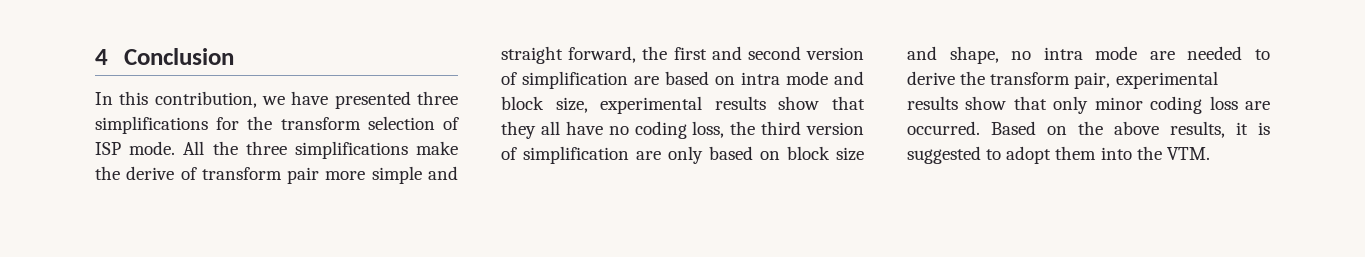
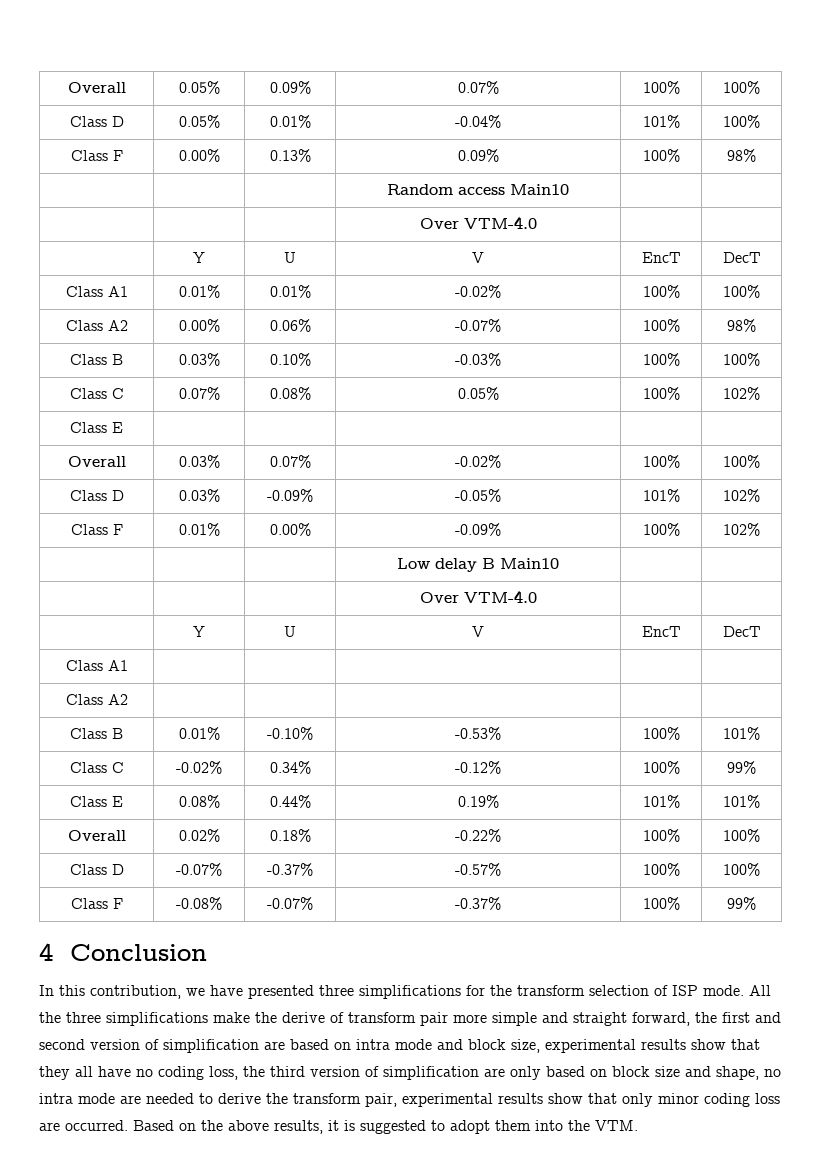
(95, 57) none -> [67,82,126,93] [178,81,220,94] [269,81,311,94] [457,81,499,94] [642,81,680,94] [723,81,760,94] [69,116,124,127] [178,115,220,128] [269,115,311,128] [455,115,501,128] [642,115,680,128] [723,115,760,128] [70,150,123,161] [178,149,220,162] [269,149,311,162] [457,149,499,162] [642,149,680,162] [727,149,756,162] [387,184,569,195] [419,216,537,229] [193,252,205,263] [284,252,296,263] [472,252,484,263] [641,252,681,263] [722,252,761,263] [65,286,128,297] [178,285,220,298] [269,285,311,298] [455,285,501,298] [642,285,680,298] [723,285,760,298] [65,320,128,331] [178,319,220,332] [269,319,311,332] [455,319,501,332] [642,319,680,332] [727,319,756,332] [70,354,123,365] [178,353,220,366] [269,353,311,366] [455,353,501,366] [642,353,680,366] [723,353,760,366] [69,388,124,399] [178,387,220,400] [269,387,311,400] [457,387,499,400] [642,387,680,400] [723,387,760,400] [70,422,123,433] [67,456,126,467] [178,455,220,468] [269,455,311,468] [455,455,501,468] [642,455,680,468] [723,455,760,468] [69,490,124,501] [178,489,220,502] [267,489,313,502] [455,489,501,502] [642,489,680,502] [723,489,760,502] [70,524,123,535] [178,523,220,536] [269,523,311,536] [455,523,501,536] [642,523,680,536] [723,523,760,536] [397,558,559,572] [419,590,537,603] [193,626,205,637] [284,626,296,637] [472,626,484,637] [641,626,681,637] [722,626,761,637] [65,660,128,671] [65,694,128,705] [70,728,123,739] [178,727,220,740] [267,727,313,740] [455,727,501,740] [642,727,680,740] [723,727,760,740] [69,762,124,773] [176,761,222,774] [269,761,311,774] [455,761,501,774] [642,761,680,774] [727,761,756,774] [70,796,123,807] [178,795,220,808] [269,795,311,808] [457,795,499,808] [642,795,680,808] [723,795,760,808] [67,830,126,841] [178,829,220,842] [269,829,311,842] [455,829,501,842] [642,829,680,842] [723,829,760,842] [69,864,124,875] [176,863,222,876] [267,863,313,876] [455,863,501,876] [642,863,680,876] [723,863,760,876] [70,898,123,909] [176,897,222,910] [267,897,313,910] [455,897,501,910] [642,897,680,910] [727,897,756,910] Overall | 0.05% | 0.09% | 0.07% | 100% | 100% // Class D | 0.05% | 0.01% | -0.04% | 101% | 100% // Class F | 0.00% | 0.13% | 0.09% | 100% | 98% // | | | Random access Main10 | | // | | | Over VTM-4.0 | | // | Y | U | V | EncT | DecT // Class A1 | 0.01% | 0.01% | -0.02% | 100% | 100% // Class A2 | 0.00% | 0.06% | -0.07% | 100% | 98% // Class B | 0.03% | 0.10% | -0.03% | 100% | 100% // Class C | 0.07% | 0.08% | 0.05% | 100% | 102% // Class E | | | | | // Overall | 0.03% | 0.07% | -0.02% | 100% | 100% // Class D | 0.03% | -0.09% | -0.05% | 101% | 102% // Class F | 0.01% | 0.00% | -0.09% | 100% | 102% // | | | Low delay B Main10 | | // | | | Over VTM-4.0 | | // | Y | U | V | EncT | DecT // Class A1 | | | | | // Class A2 | | | | | // Class B | 0.01% | -0.10% | -0.53% | 100% | 101% // Class C | -0.02% | 0.34% | -0.12% | 100% | 99% // Class E | 0.08% | 0.44% | 0.19% | 101% | 101% // Overall | 0.02% | 0.18% | -0.22% | 100% | 100% // Class D | -0.07% | -0.37% | -0.57% | 100% | 100% // Class F | -0.08% | -0.07% | -0.37% | 100% | 99% //

